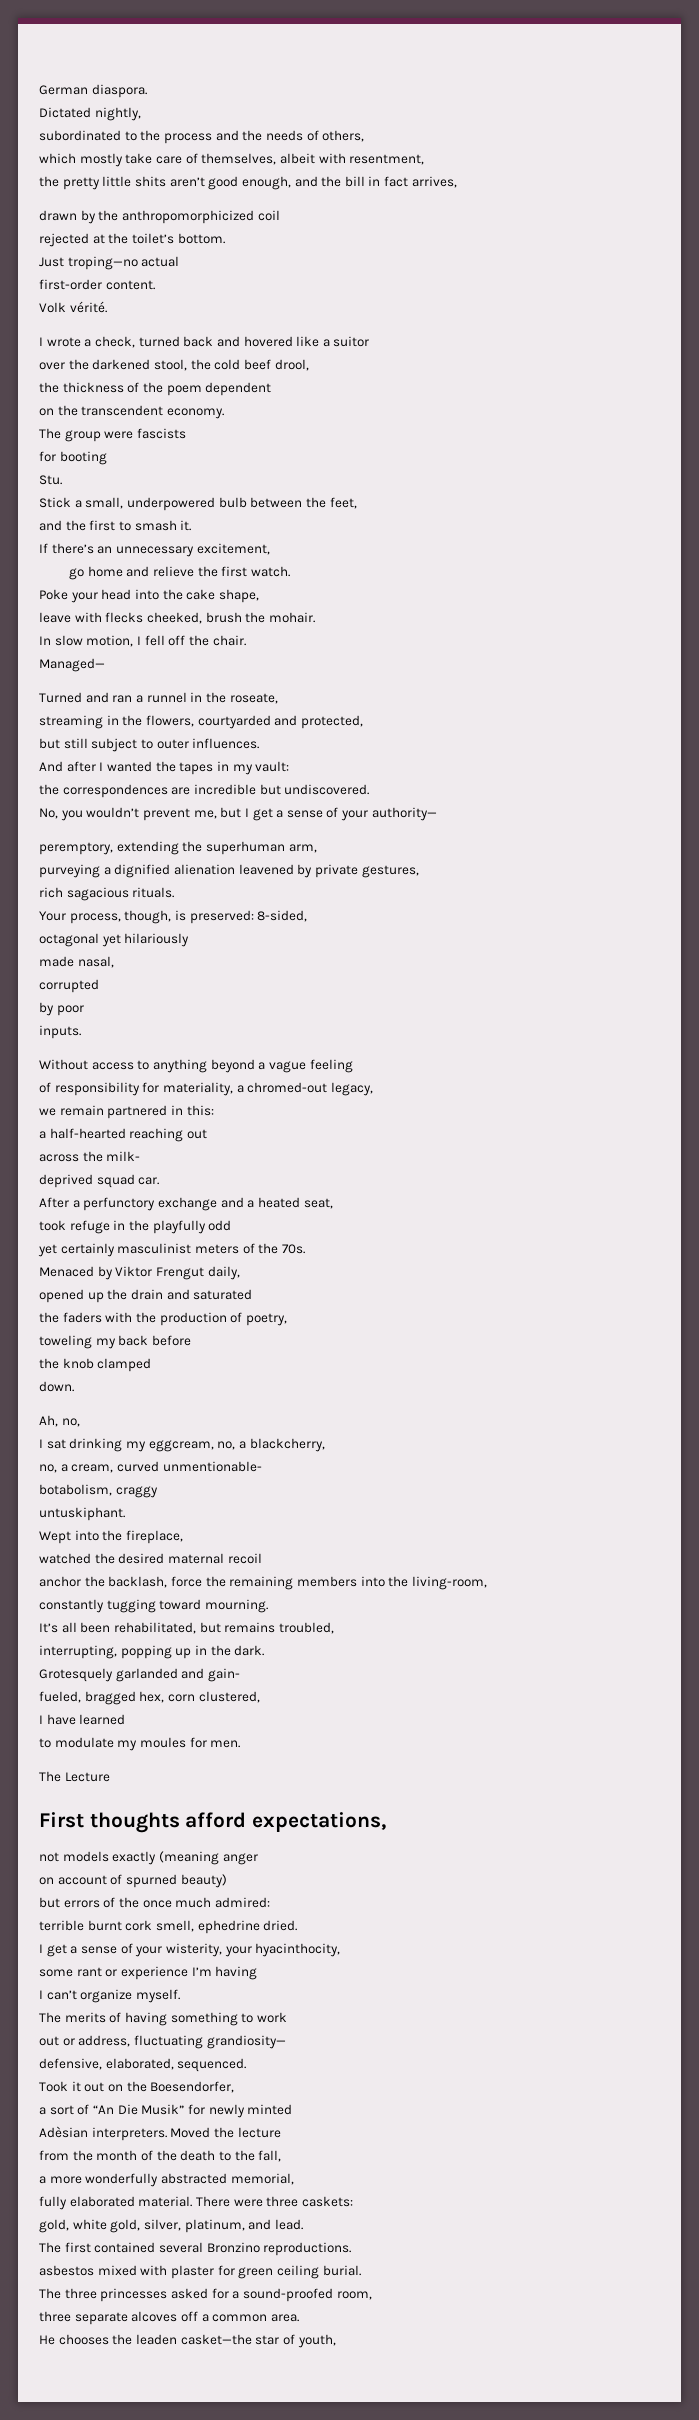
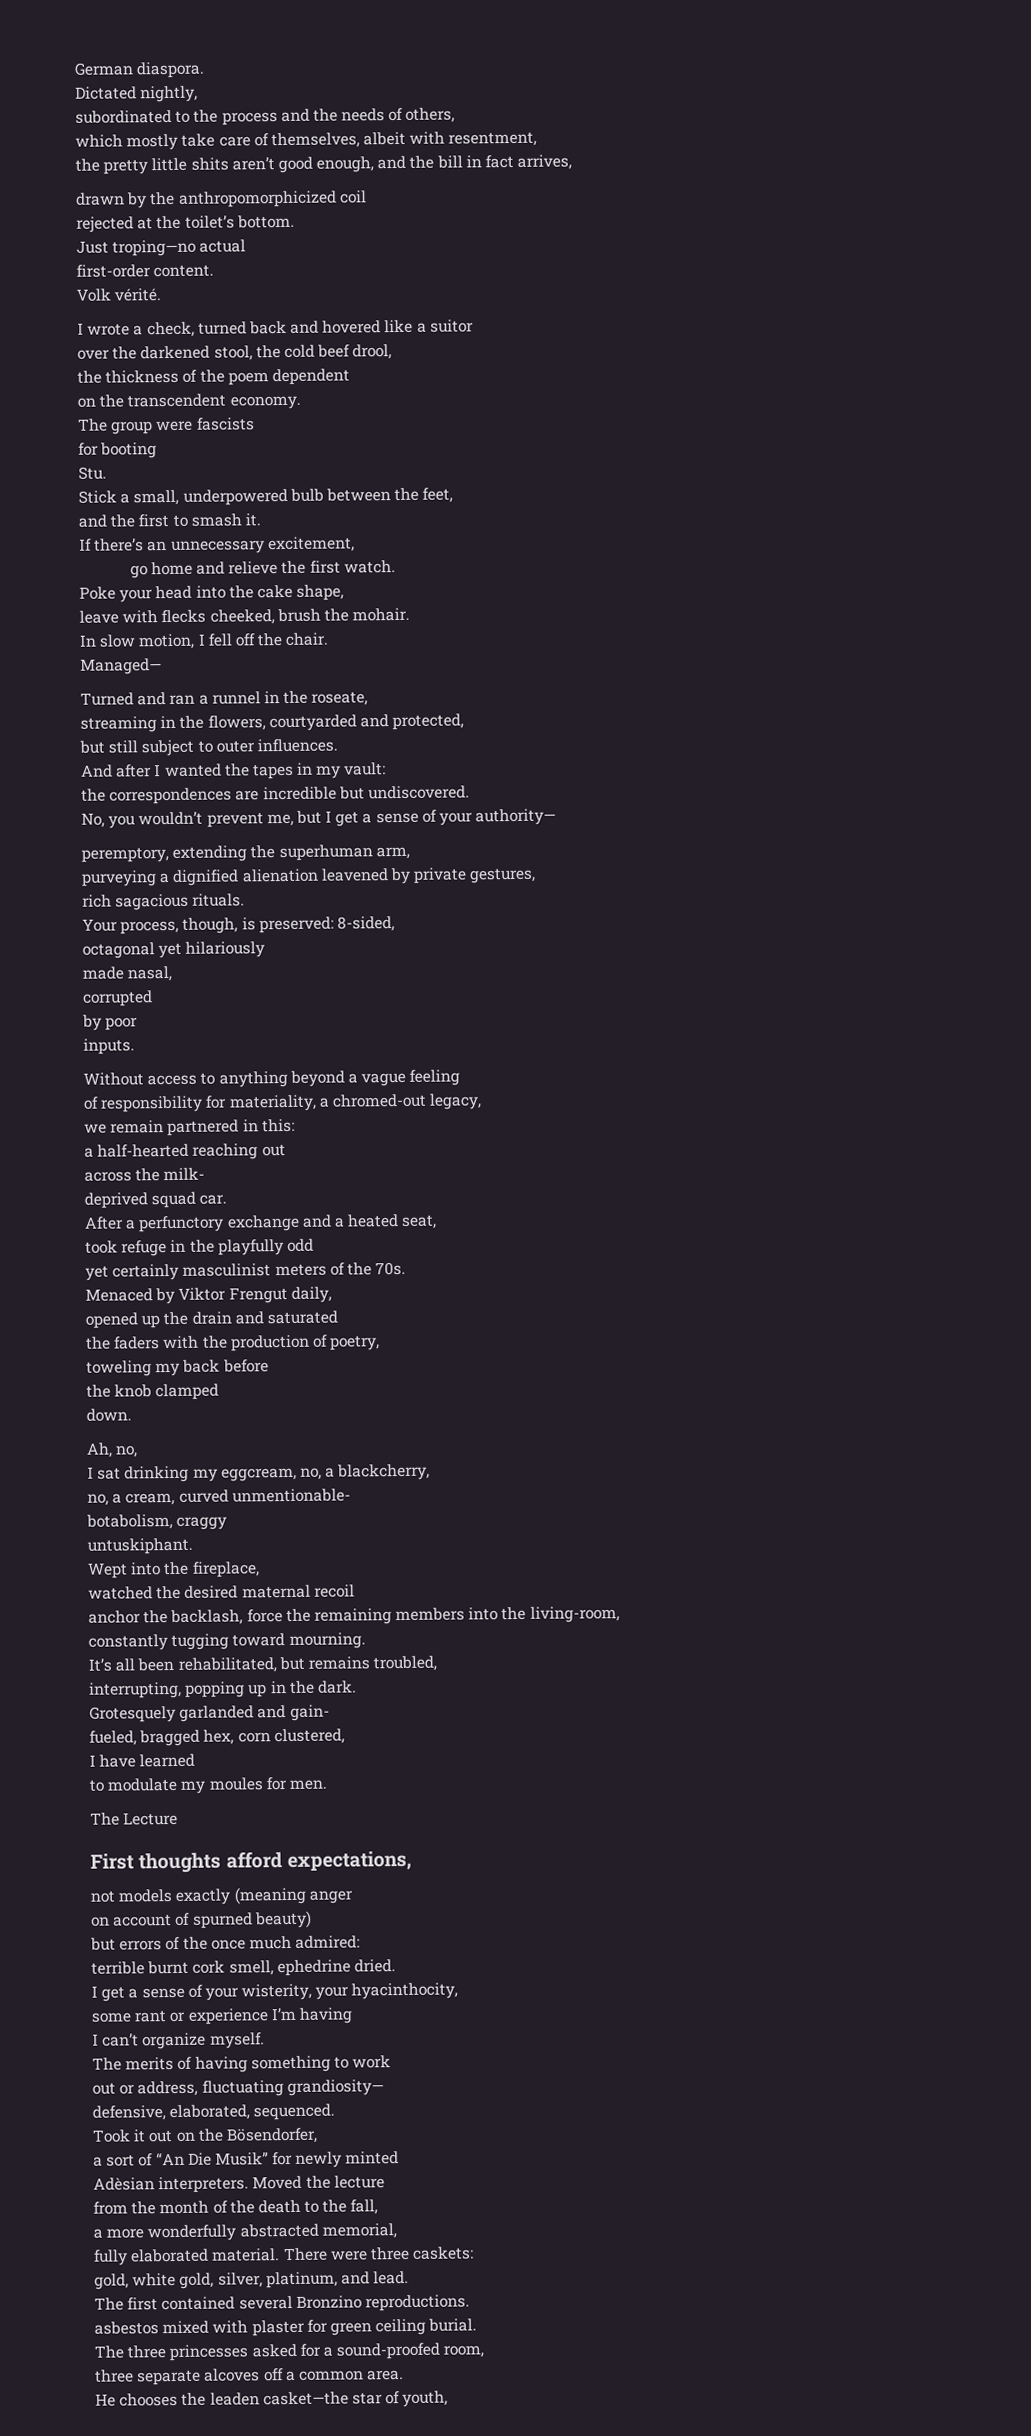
[150,2081,235,2093] Boesendorfer, -> [225,2127,318,2144] Bösendorfer,

